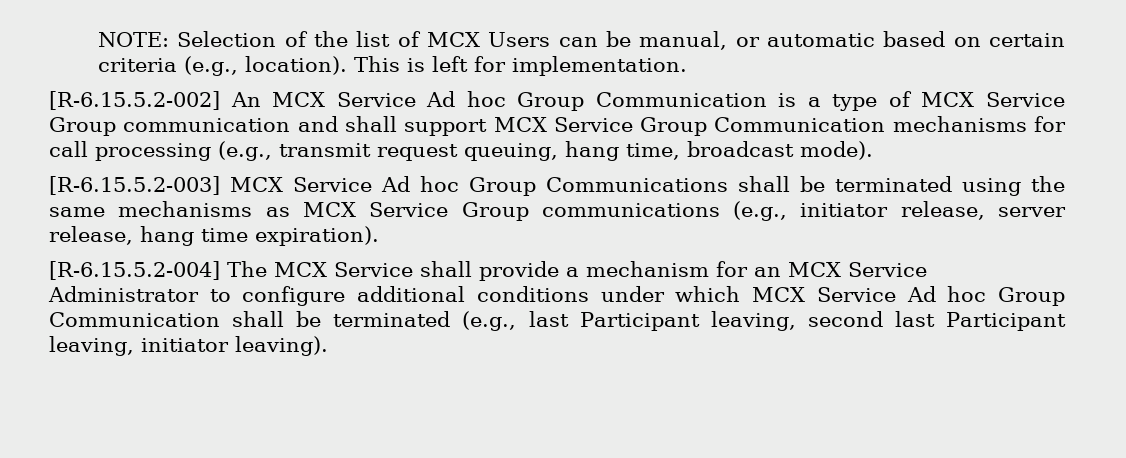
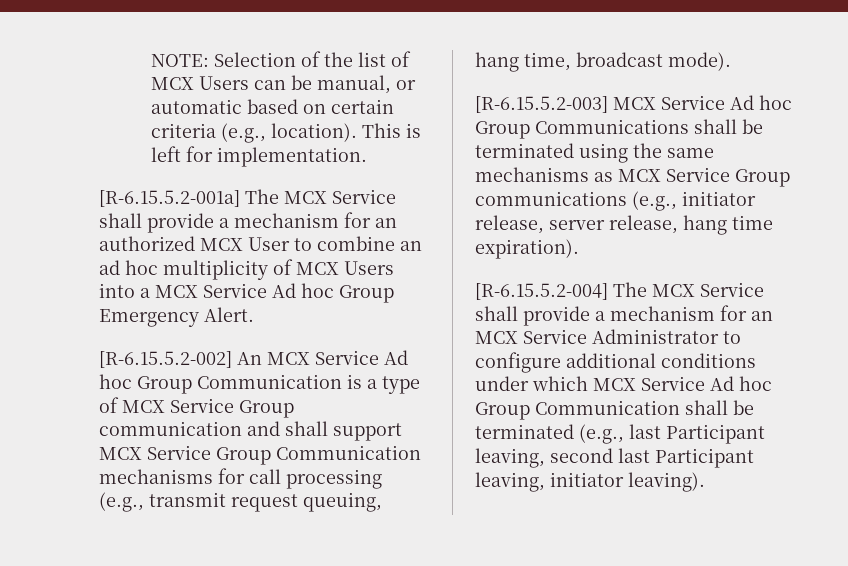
(687, 66) none -> [99,189,396,207] [99,212,397,233] [99,236,422,251] [99,259,394,280] [99,283,394,303] [99,307,254,327] // [R-6.15.5.2-001a] The MCX Service shall provide a mechanism for an authorized MCX User to combine an ad hoc multiplicity of MCX Users into a MCX Service Ad hoc Group Emergency Alert.

